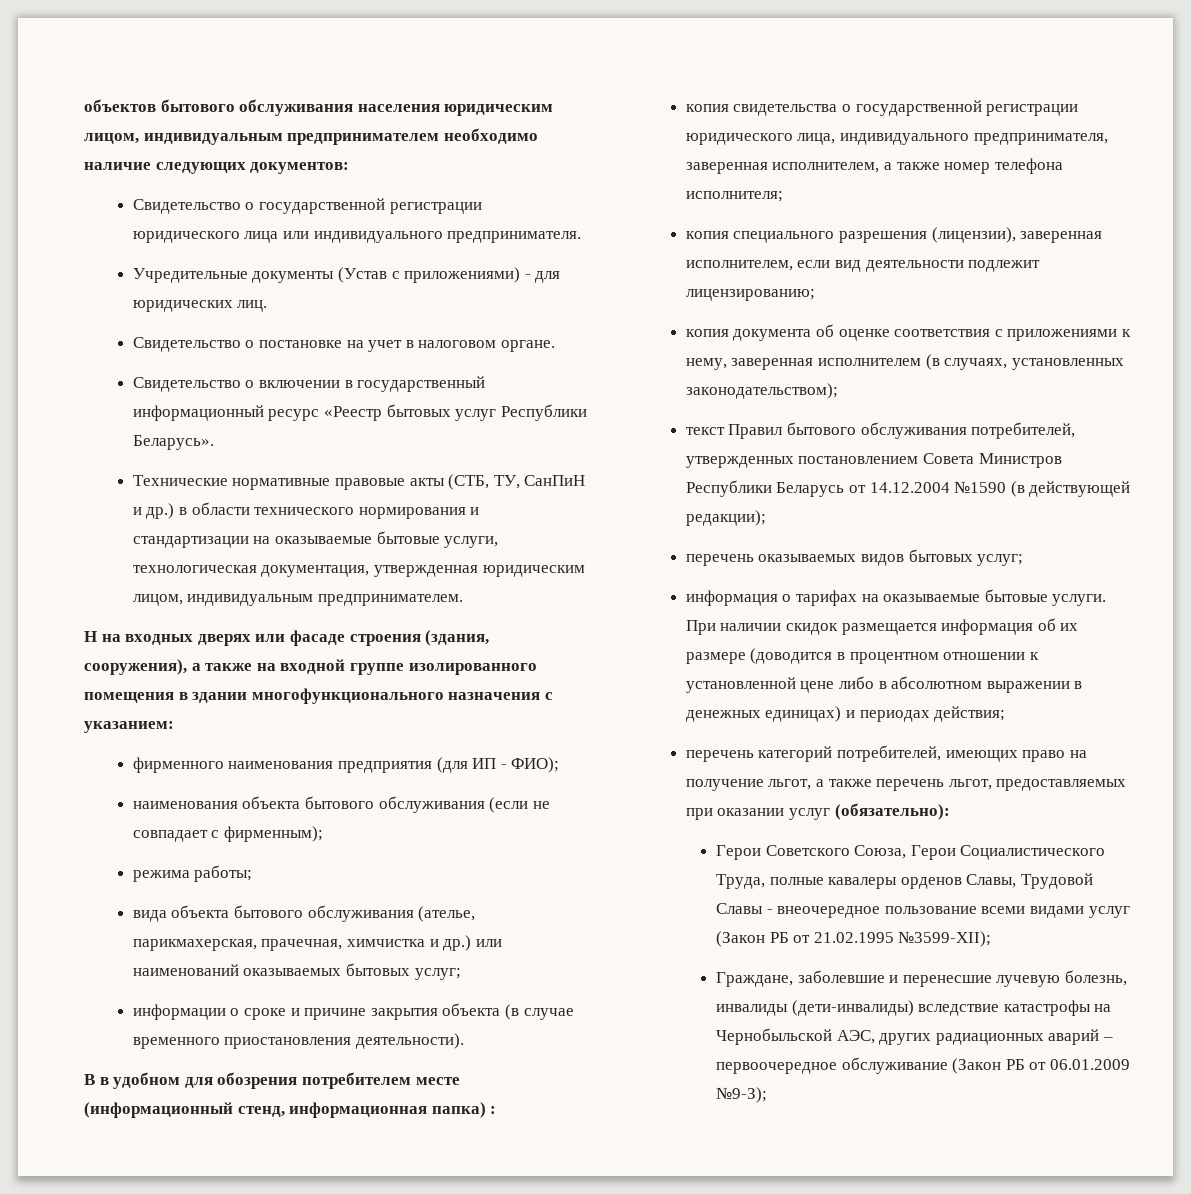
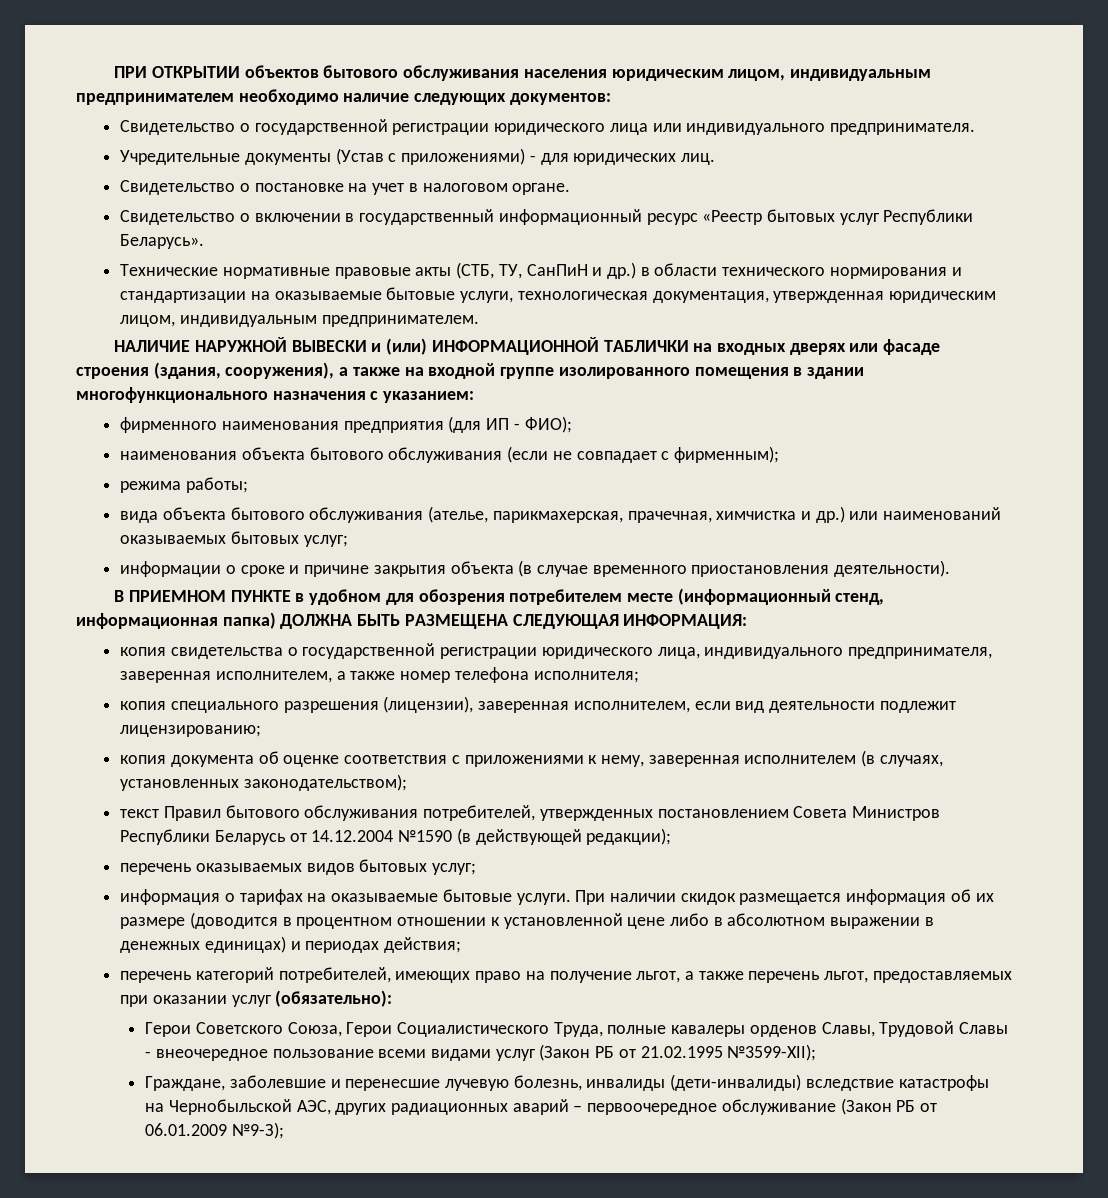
(84, 105) none -> [114,66,240,78] ПРИ ОТКРЫТИИ
[84,631,97,642] Н -> [114,337,689,355] НАЛИЧИЕ НАРУЖНОЙ ВЫВЕСКИ и (или) ИНФОРМАЦИОННОЙ ТАБЛИЧКИ
(95, 1079) none -> [128,590,291,602] ПРИЕМНОМ ПУНКТЕ
[490,1106,497,1114] : -> [280,614,748,629] ДОЛЖНА БЫТЬ РАЗМЕЩЕНА СЛЕДУЮЩАЯ ИНФОРМАЦИЯ:

